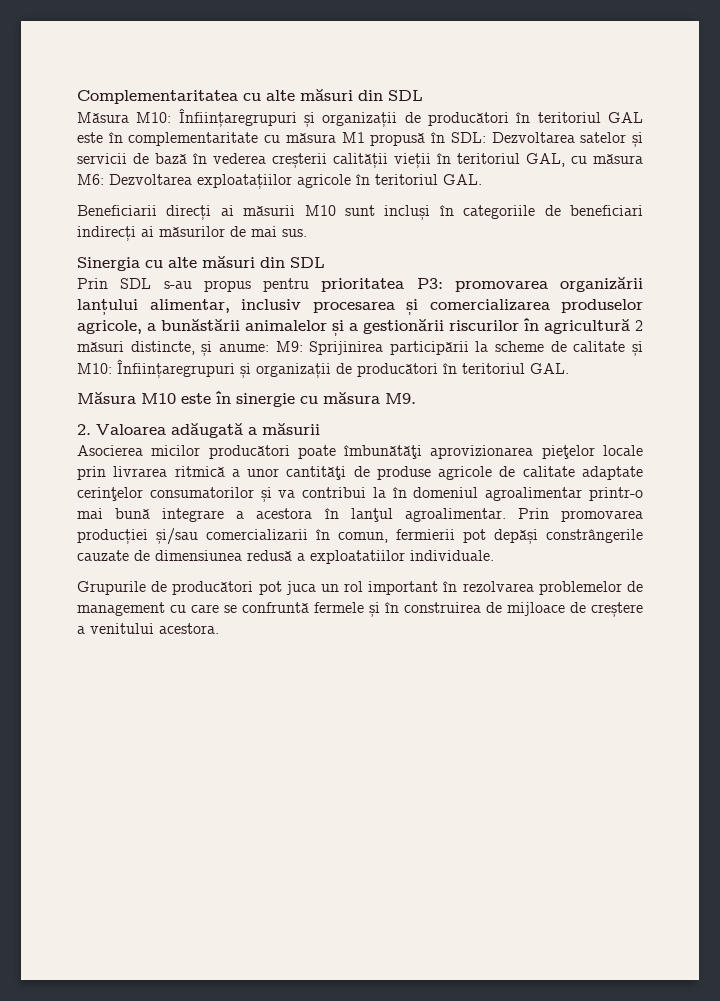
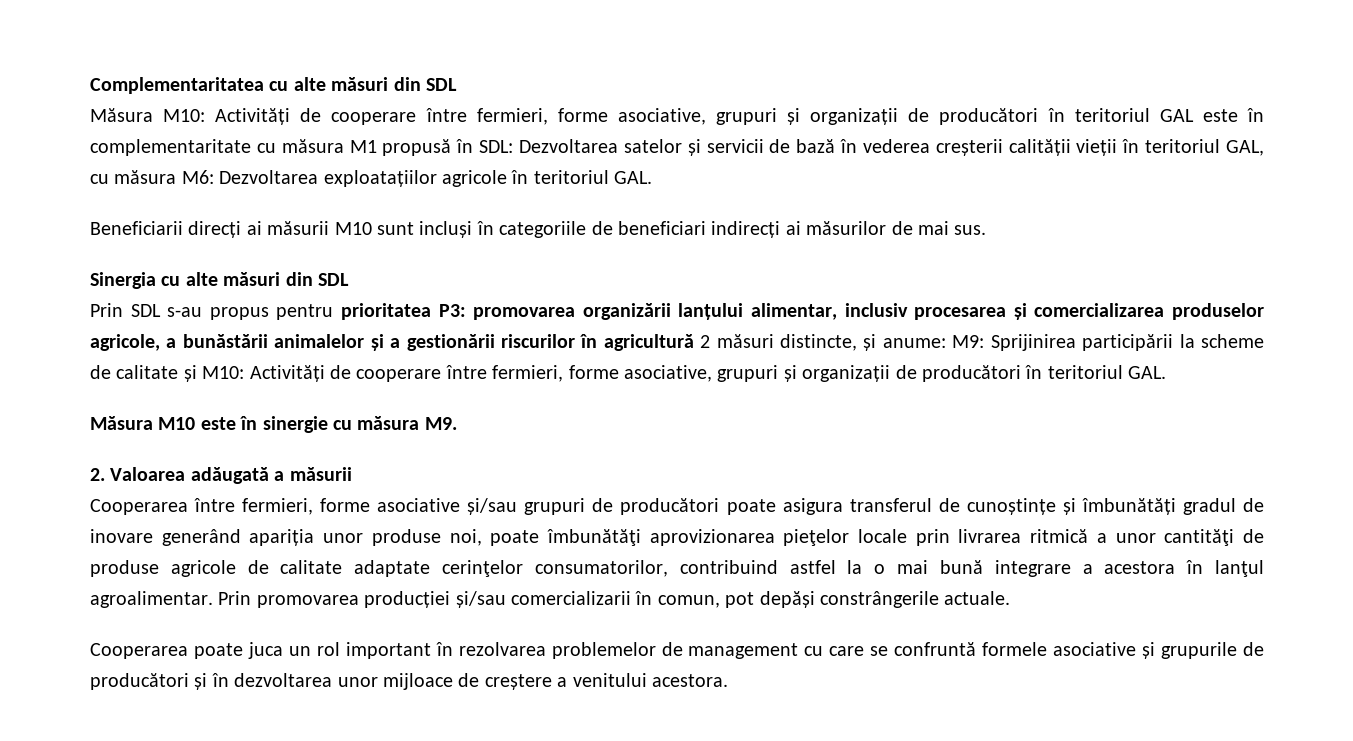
[178,108,297,127] Înființaregrupuri -> [215,108,777,125] Activități de cooperare între fermieri, forme asociative, grupuri
[117,359,235,378] Înființaregrupuri -> [249,365,779,382] Activități de cooperare între fermieri, forme asociative, grupuri
[77,445,290,459] Asocierea micilor producători -> [90,498,1264,515] [90,529,482,546] Cooperarea între fermieri, forme asociative și/sau grupuri de producători poate asigura transferul de cunoștințe și îmbunătăți gradul de inovare generând apariția unor produse noi,
[149,487,643,502] consumatorilor și va contribui la în domeniul agroalimentar printr-o -> [534,560,886,577] consumatorilor, contribuind astfel la o
[396,529,455,540] fermierii -> (720, 601) none
[77,550,494,564] [77,581,282,595] cauzate de dimensiunea redusă a exploatatiilor individuale. // Grupurile de producători pot -> [944,591,1011,605] [90,643,243,659] actuale. // Cooperarea poate
[314,602,502,617] fermele și în construirea de -> [982,642,1264,659] [90,673,378,690] formele asociative și grupurile de producători și în dezvoltarea unor

